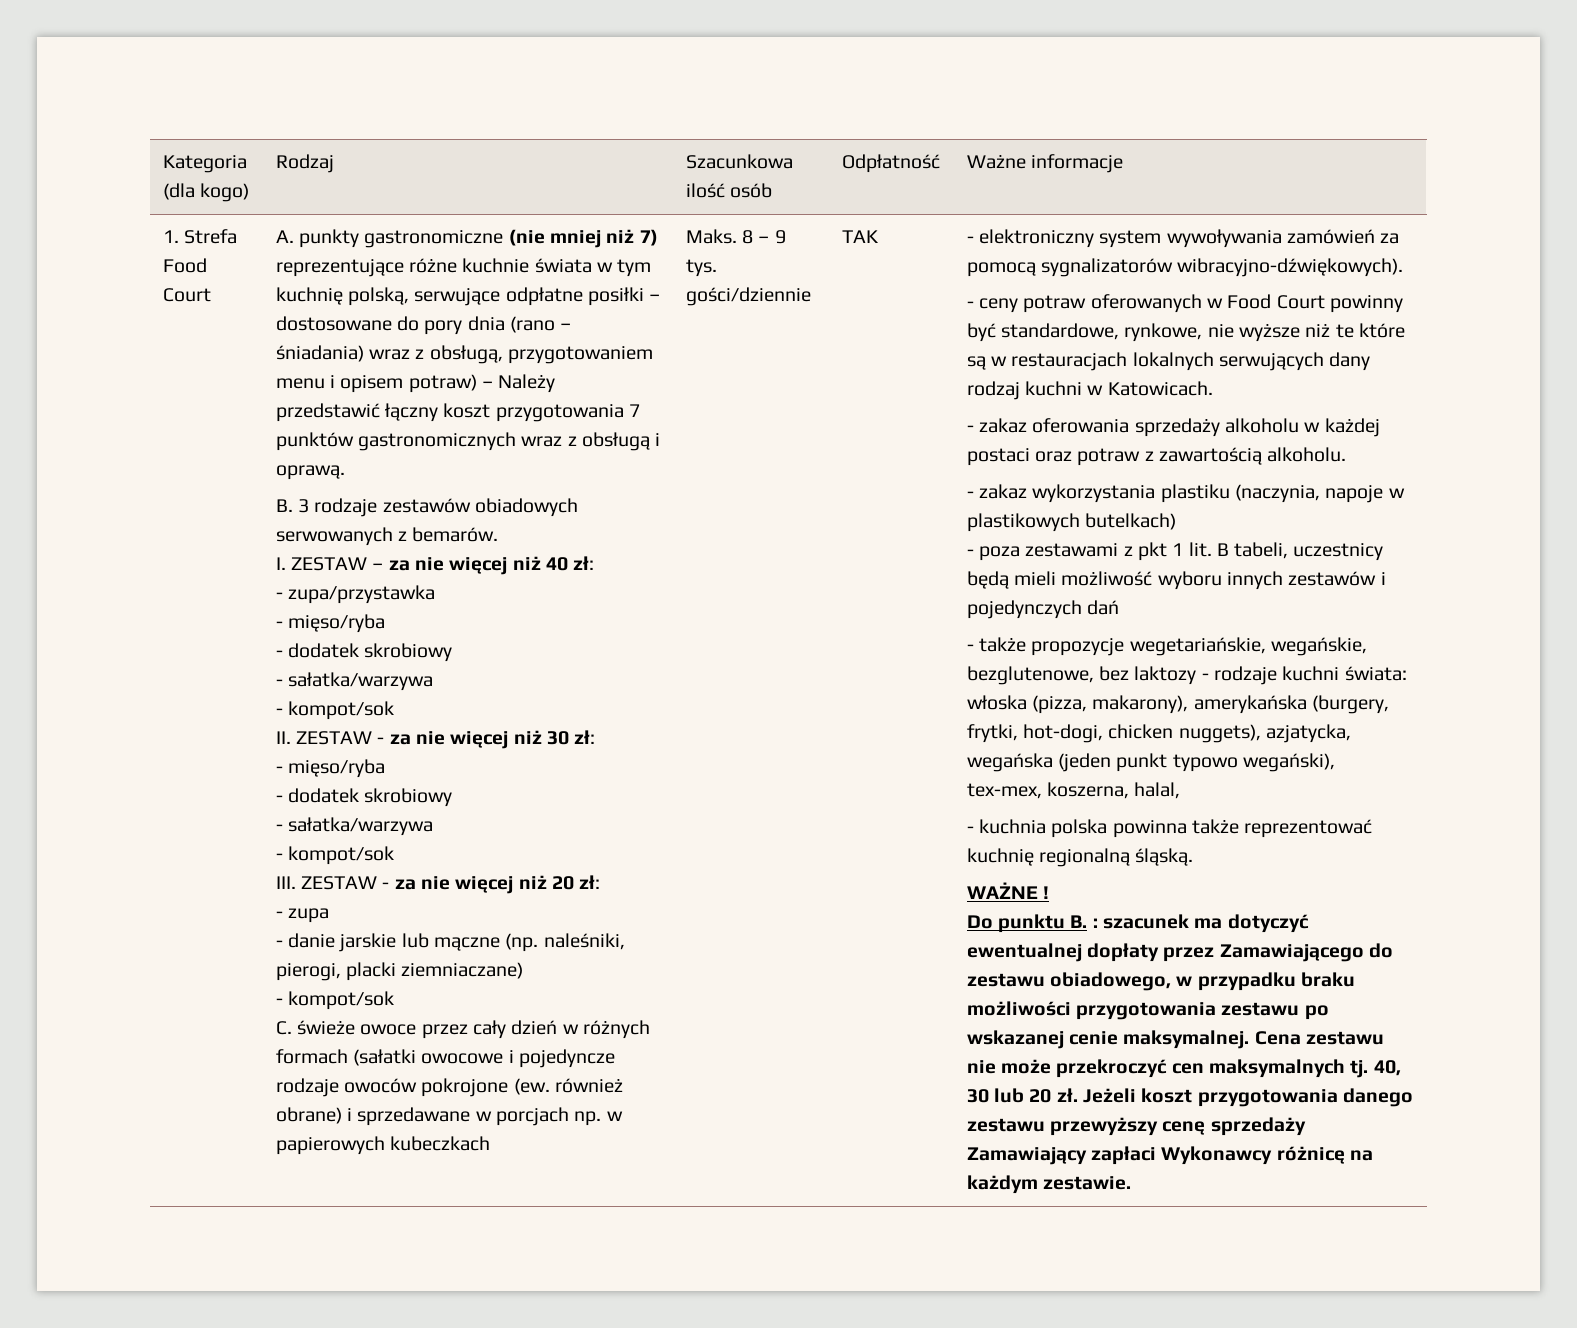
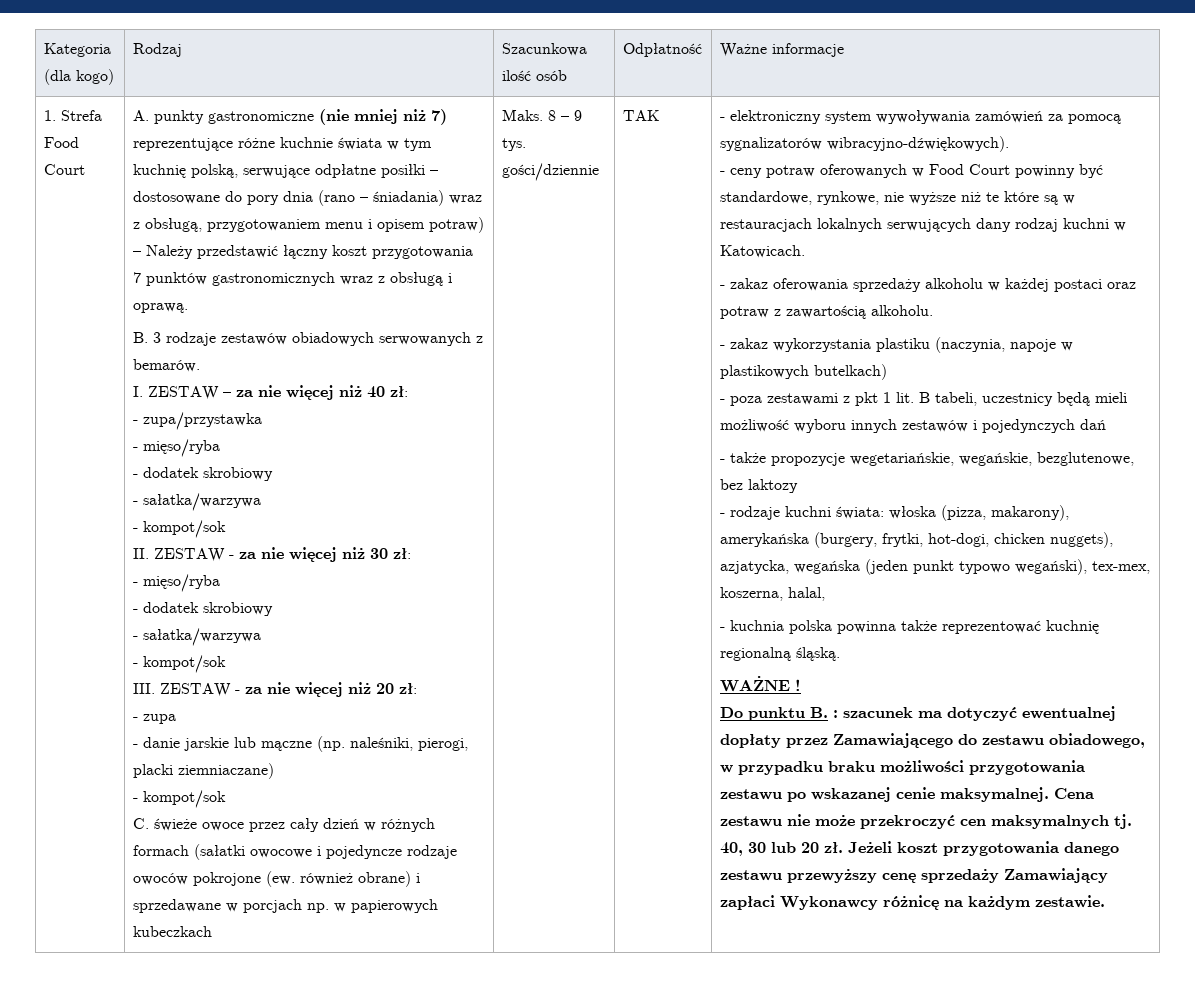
(1197, 675) none -> (798, 486) //

